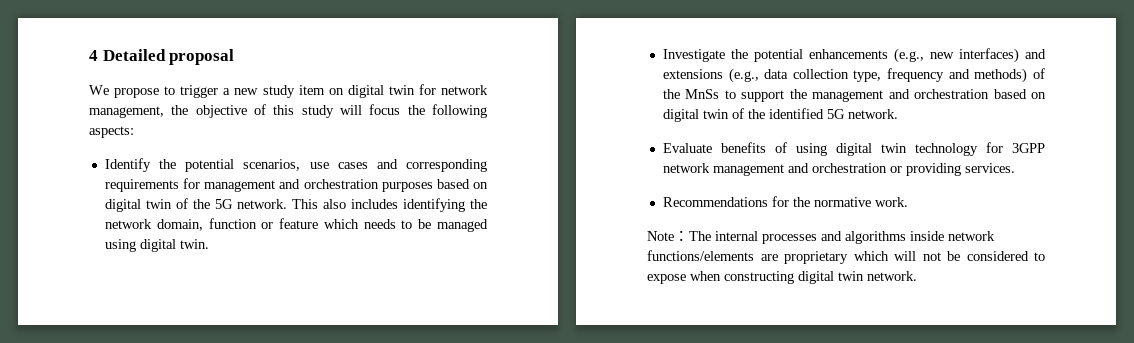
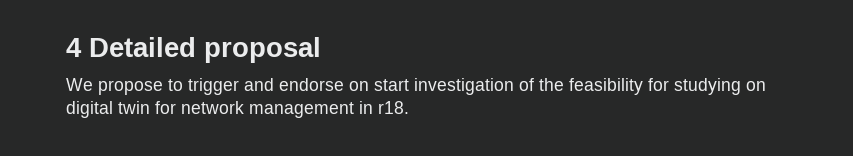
[223,85,325,98] a new study item -> [244,78,741,95] and endorse on start investigation of the feasibility for studying
[89,104,487,118] [89,126,134,138] [104,158,487,172] [104,178,488,192] [104,198,487,212] [104,218,489,232] [104,239,209,252] [662,48,1046,63] [662,68,1045,83] [662,89,1046,102] [662,108,898,122] [662,142,1045,156] [662,163,1015,176] [662,196,908,207] [647,230,995,244] [647,250,1045,264] [647,271,917,284] management, the objective of this study will focus the following aspects: // Identify the potential scenarios, use cases and corresponding requirements for management and orchestration purposes based on digital twin of the 5G network. This also includes identifying the network domain, function or feature which needs to be managed using digital twin. // Investigate the potential enhancements (e.g., new interfaces) and extensions (e.g., data collection type, frequency and methods) of the MnSs to support the management and orchestration based on digital twin of the identified 5G network. // Evaluate benefits of using digital twin technology for 3GPP network management and orchestration or providing services. // Recommendations for the normative work. // Note：The internal processes and algorithms inside network functions/elements are proprietary which will not be considered to expose when constructing digital twin network. -> [249,101,409,118] management in r18.

